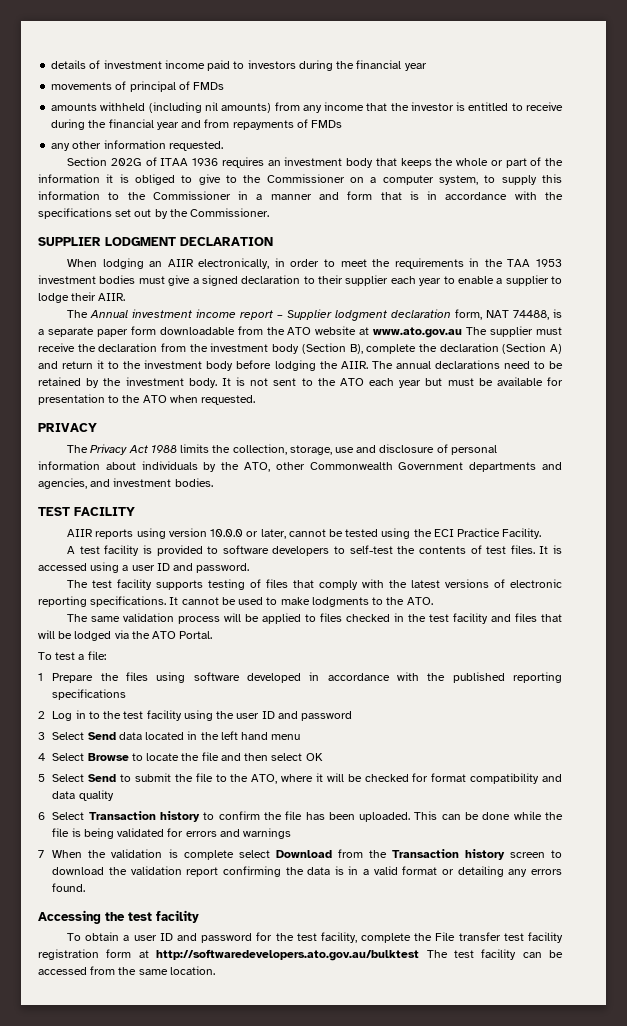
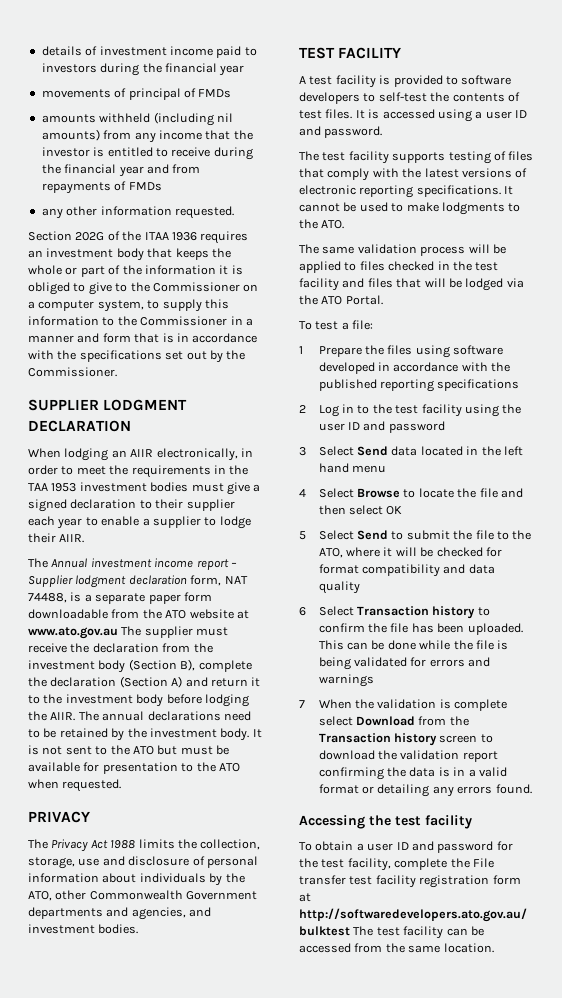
(157, 161) none -> [122,231,142,241] the
[369,378,422,388] each year -> (154, 750) none
[67,528,542,539] // AIIR reports using version 10.0.0 or later, cannot be tested using the ECI Practice Facility. -> (402, 53) none

